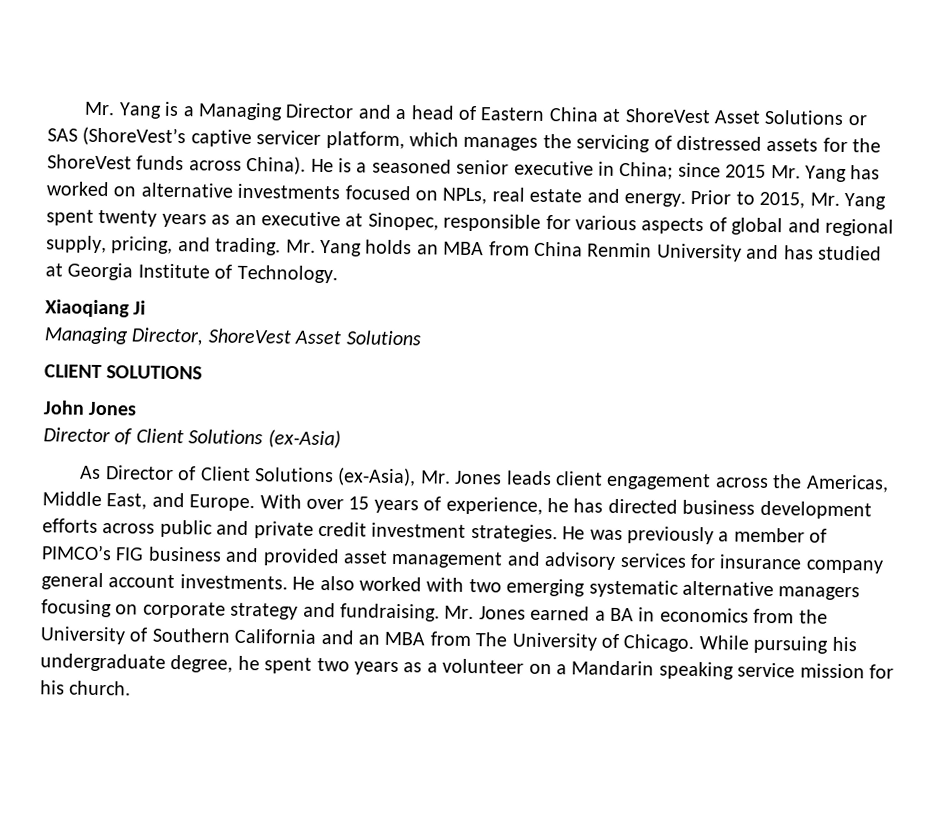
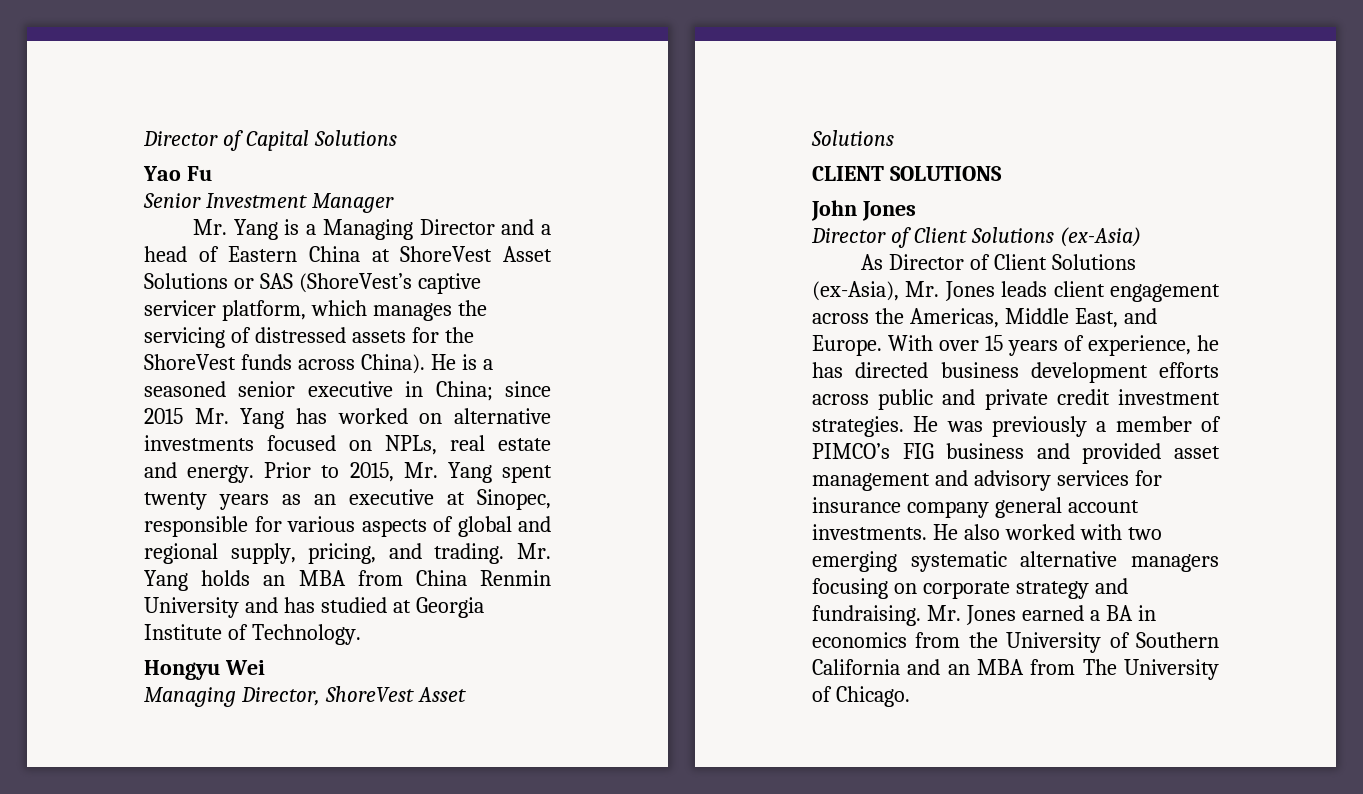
(84, 108) none -> [143,130,397,151] [143,166,212,181] [143,193,394,213] Director of Capital Solutions // Yao Fu // Senior Investment Manager //
[45,299,147,318] Xiaoqiang Ji -> [144,660,265,680] Hongyu Wei
[698,635,857,654] [40,653,894,680] [40,680,132,696] While pursuing his undergraduate degree, he spent two years as a volunteer on a Mandarin speaking service mission for his church. -> (910, 696) none

